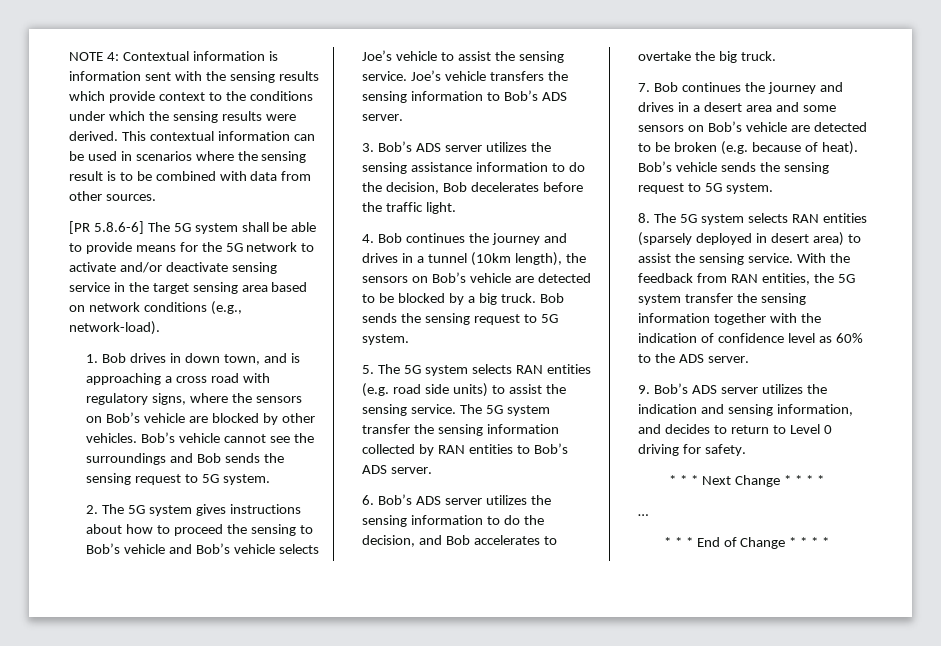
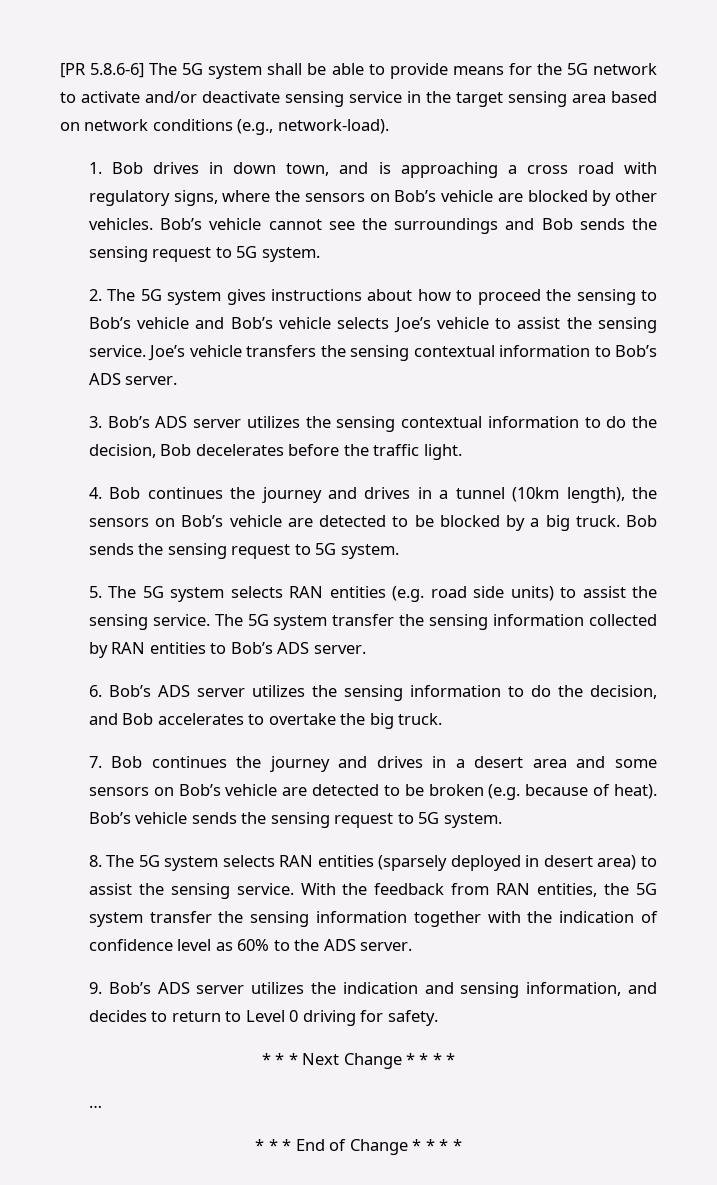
[69,51,278,61] [69,71,319,83] [69,91,313,103] [69,111,296,123] [69,131,315,141] [69,151,307,163] [69,171,312,181] [69,191,156,201] NOTE 4: Contextual information is information sent with the sensing results which provide context to the conditions under which the sensing results were derived. This contextual information can be used in scenarios where the sensing result is to be combined with data from other sources. // -> (60, 70) none
(408, 97) none -> [413,345,495,357] contextual
[411,162,473,172] assistance -> [401,416,483,428] contextual

